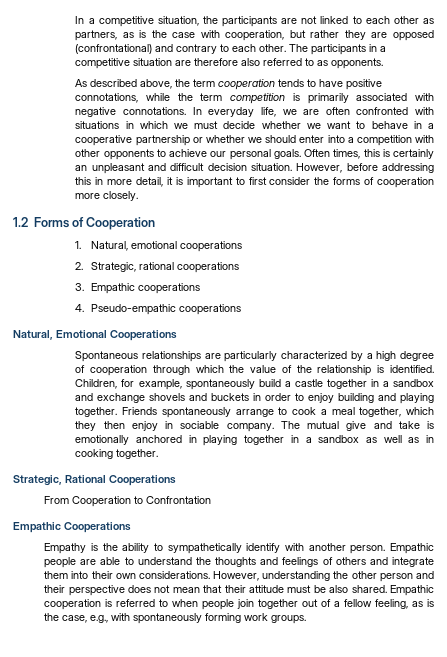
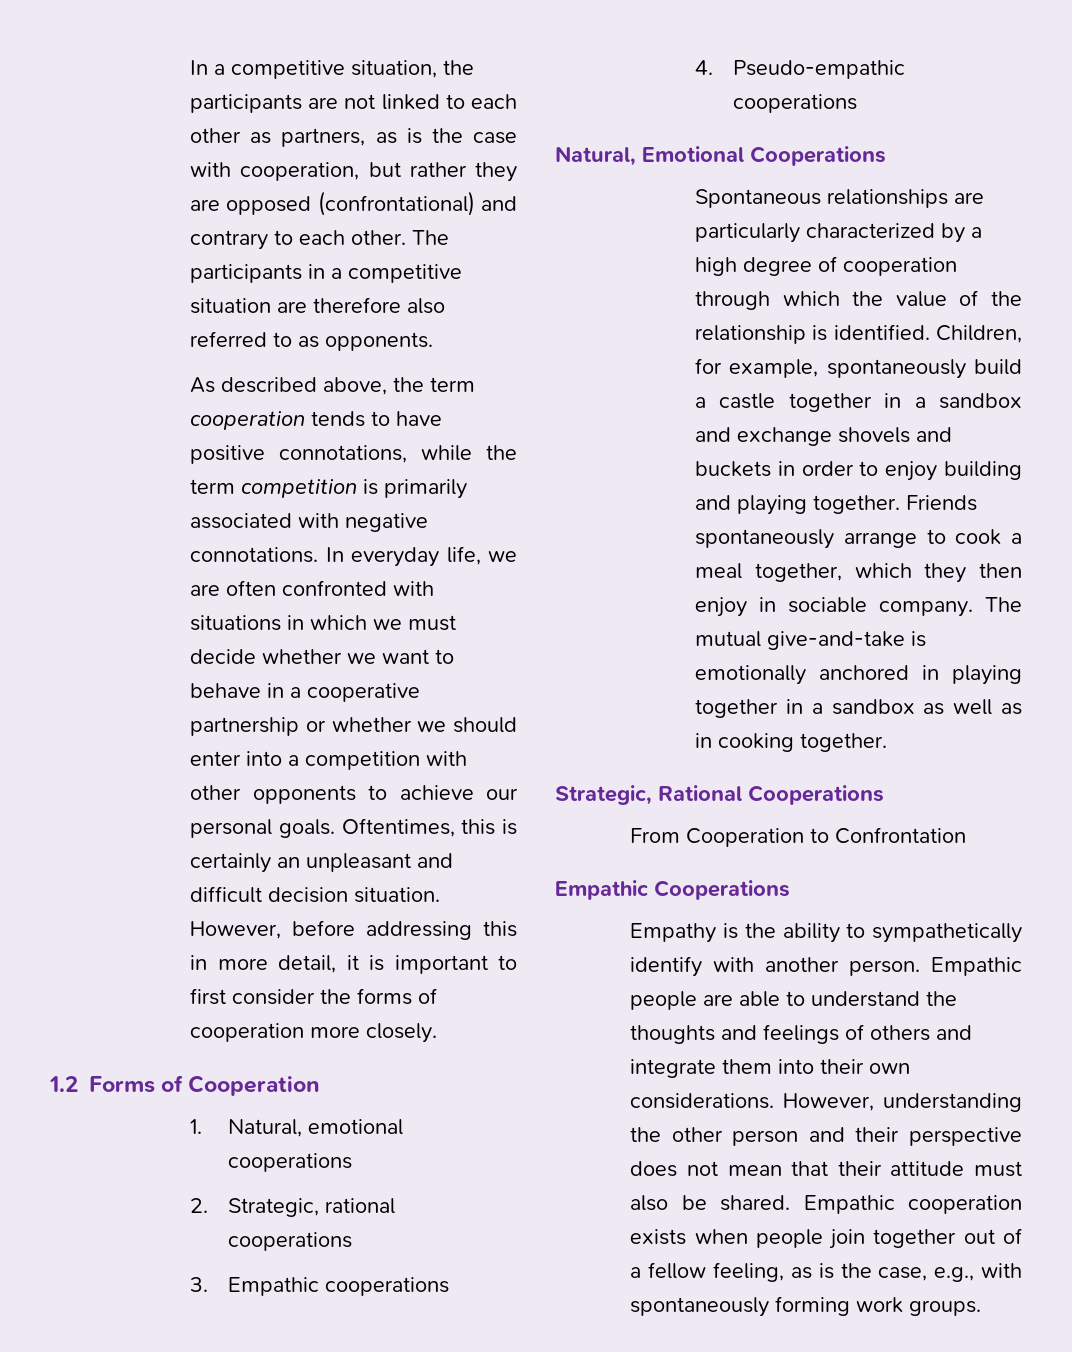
[304,149,361,159] Often times, -> [341,818,455,837] Oftentimes,
[346,421,420,431] give and take -> [767,631,906,650] give-and-take
[313,585,349,593] be also -> [630,1195,707,1211] also be
[105,599,169,607] is referred to -> [630,1229,687,1245] exists

